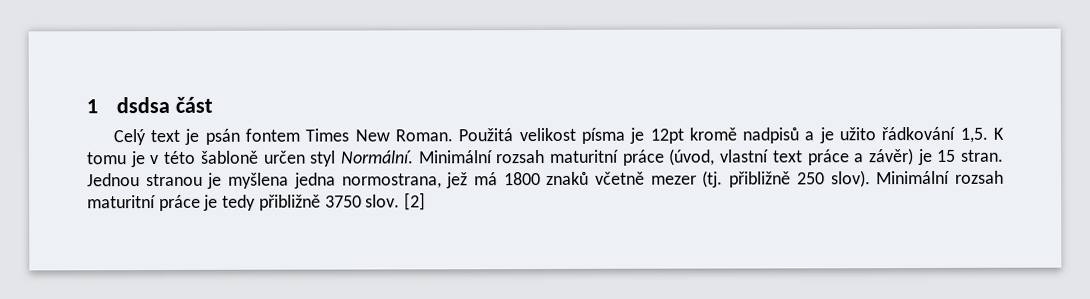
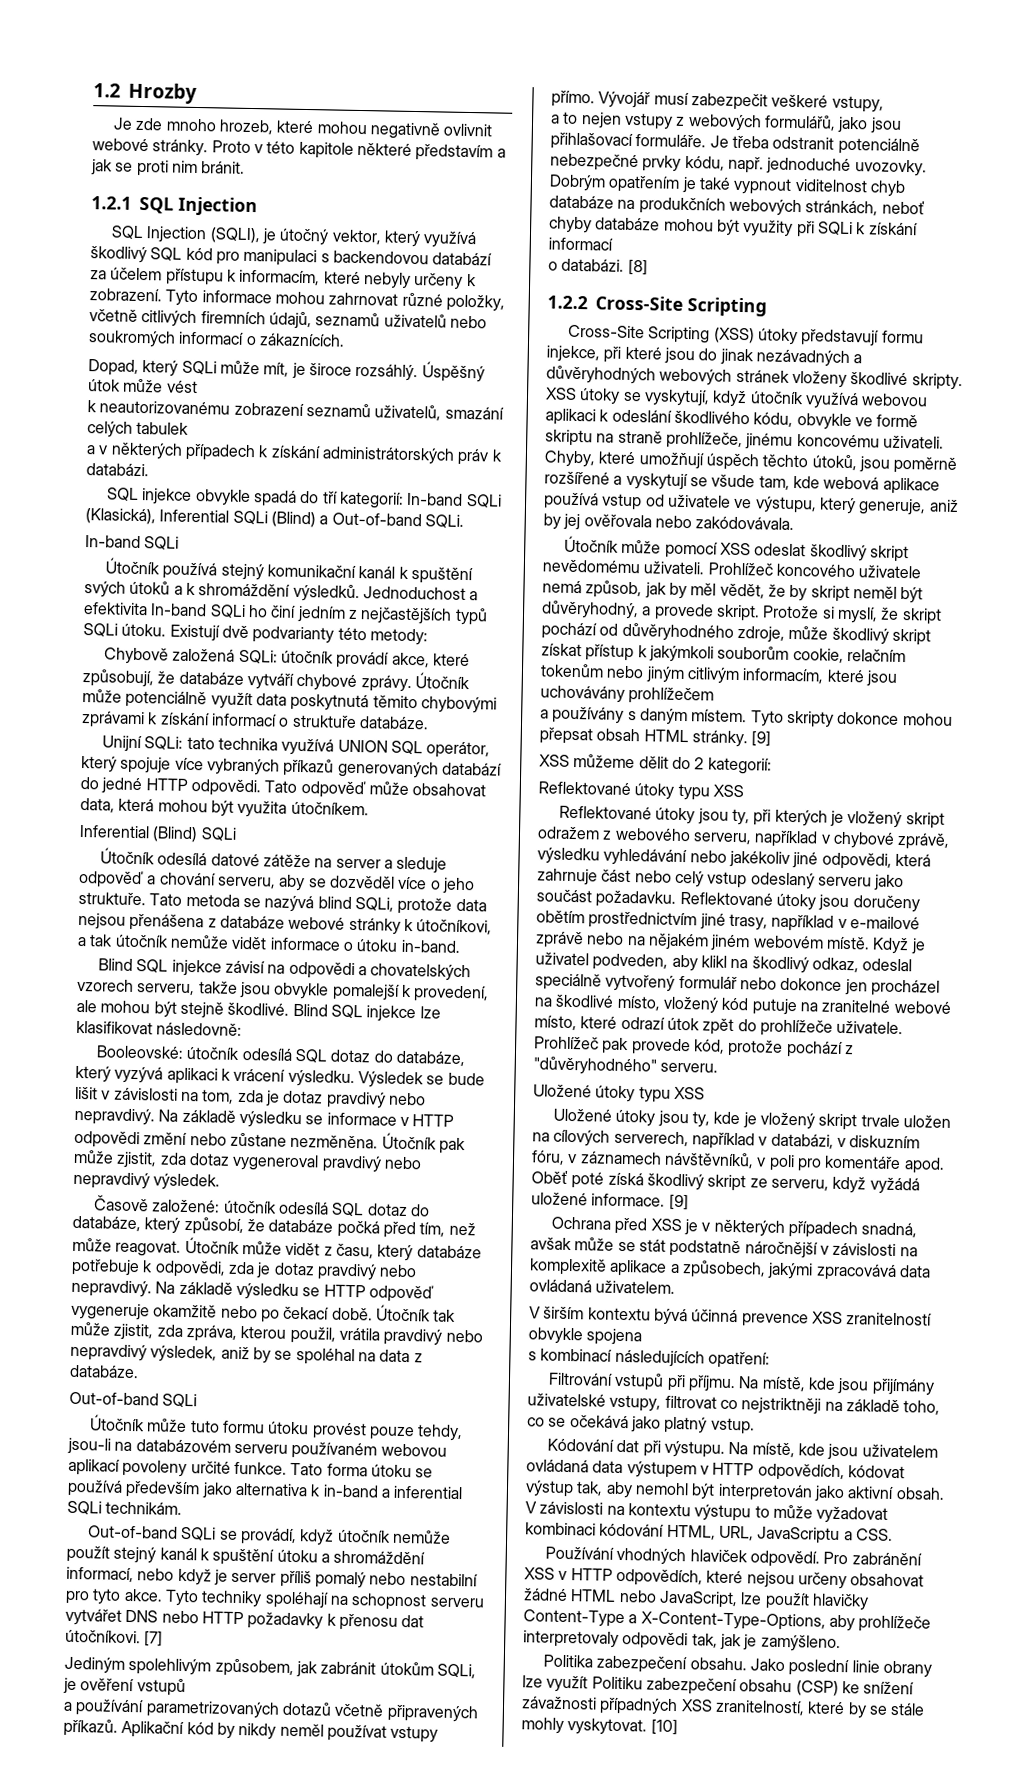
[86,96,214,114] [112,126,1004,146] [87,148,1005,168] [87,170,1005,189] [87,192,427,212] 1 dsdsa část // Celý text je psán fontem Times New Roman. Použitá velikost písma je 12pt kromě nadpisů a je užito řádkování 1,5. K tomu je v této šabloně určen styl Normální. Minimální rozsah maturitní práce (úvod, vlastní text práce a závěr) je 15 stran. Jednou stranou je myšlena jedna normostrana, jež má 1800 znaků včetně mezer (tj. přibližně 250 slov). Minimální rozsah maturitní práce je tedy přibližně 3750 slov. [2] -> [93,82,197,104] [113,117,493,140] [92,138,506,162] [90,159,246,177] [91,196,258,217] [111,225,478,249] [90,246,493,267] [90,267,477,290] [89,288,505,312] [89,309,487,330] [88,330,345,348] [88,359,485,383] [88,378,198,394] [87,400,504,421] [87,421,190,438] [86,442,503,466] [86,463,149,477] [107,487,502,509] [85,508,464,528] [85,535,180,550] [105,557,474,585] [84,580,479,603] [83,602,488,626] [83,623,428,646] [104,647,471,669] [82,668,470,693] [82,688,497,714] [81,710,429,730] [102,735,491,759] [81,755,502,779] [80,776,487,799] [80,797,369,818] [79,824,237,843] [100,847,448,874] [78,869,475,895] [78,891,487,915] [78,912,493,935] [77,934,461,953] [98,958,472,982] [77,978,490,1003] [76,999,441,1023] [76,1020,243,1036] [96,1045,466,1067] [75,1065,485,1089] [75,1086,426,1109] [74,1107,455,1129] [74,1130,466,1155] [73,1149,422,1173] [73,1171,221,1191] [94,1194,431,1217] [72,1215,476,1239] [72,1236,482,1262] [71,1258,418,1281] [71,1279,434,1303] [71,1302,457,1323] [70,1321,483,1346] [70,1343,423,1366] [69,1364,139,1379] [69,1391,198,1408] [89,1414,464,1442] [67,1437,447,1460] [68,1458,434,1478] [67,1479,464,1500] [67,1500,183,1515] [88,1525,452,1546] [66,1545,426,1566] [66,1566,478,1589] [65,1588,484,1611] [65,1608,425,1631] [65,1629,164,1647] [64,1656,476,1679] [63,1677,186,1697] [63,1699,478,1723] [63,1718,439,1743] [551,90,884,113] [551,111,902,134] [550,132,920,156] [550,153,927,177] [549,174,906,197] [549,195,925,217] [549,216,918,238] [548,237,613,251] [548,258,648,276] [547,295,767,317] [568,324,924,347] [546,345,863,367] [546,365,963,391] [545,387,929,410] [545,408,919,431] [545,429,944,450] [544,450,958,474] [544,471,940,495] [543,492,959,516] [543,513,795,531] [564,535,910,563] [542,559,922,579] [542,580,924,604] [541,600,942,625] [541,622,931,646] [541,643,906,663] [540,663,898,687] [540,685,715,705] [540,706,953,728] [539,727,772,748] [539,754,772,775] [538,781,744,801] [559,805,945,829] [537,826,951,850] [537,847,931,870] [537,868,905,892] [536,889,920,913] [536,910,920,932] [535,931,926,955] [535,952,913,974] [535,973,940,997] [534,994,951,1016] [534,1015,904,1037] [534,1036,854,1058] [533,1056,719,1076] [533,1084,705,1103] [553,1108,952,1131] [532,1129,921,1150] [531,1150,945,1174] [531,1170,920,1195] [531,1192,689,1211] [551,1216,918,1239] [530,1237,918,1259] [529,1258,931,1281] [529,1279,676,1294] [529,1306,933,1328] [528,1327,643,1346] [528,1348,770,1369] [548,1372,935,1396] [527,1393,941,1415] [527,1415,755,1435] [547,1438,938,1461] [526,1459,905,1482] [525,1480,945,1503] [525,1501,889,1524] [525,1522,893,1545] [545,1546,922,1568] [524,1567,925,1590] [523,1588,869,1611] [523,1609,932,1633] [523,1630,841,1653] [543,1654,933,1678] [522,1675,915,1697] [521,1696,926,1719] [521,1717,678,1736] 1.2 Hrozby // Je zde mnoho hrozeb, které mohou negativně ovlivnit webové stránky. Proto v této kapitole některé představím a jak se proti nim bránit. // 1.2.1 SQL Injection // SQL Injection (SQLI), je útočný vektor, který využívá škodlivý SQL kód pro manipulaci s backendovou databází za účelem přístupu k informacím, které nebyly určeny k zobrazení. Tyto informace mohou zahrnovat různé položky, včetně citlivých firemních údajů, seznamů uživatelů nebo soukromých informací o zákaznících. // Dopad, který SQLi může mít, je široce rozsáhlý. Úspěšný útok může vést // k neautorizovanému zobrazení seznamů uživatelů, smazání celých tabulek // a v některých případech k získání administrátorských práv k databázi. // SQL injekce obvykle spadá do tří kategorií: In-band SQLi (Klasická), Inferential SQLi (Blind) a Out-of-band SQLi. // In-band SQLi // Útočník používá stejný komunikační kanál k spuštění svých útoků a k shromáždění výsledků. Jednoduchost a efektivita In-band SQLi ho činí jedním z nejčastějších typů SQLi útoku. Existují dvě podvarianty této metody: // Chybově založená SQLi: útočník provádí akce, které způsobují, že databáze vytváří chybové zprávy. Útočník může potenciálně využít data poskytnutá těmito chybovými zprávami k získání informací o struktuře databáze. // Unijní SQLi: tato technika využívá UNION SQL operátor, který spojuje více vybraných příkazů generovaných databází do jedné HTTP odpovědi. Tato odpověď může obsahovat data, která mohou být využita útočníkem. // Inferential (Blind) SQLi // Útočník odesílá datové zátěže na server a sleduje odpověď a chování serveru, aby se dozvěděl více o jeho struktuře. Tato metoda se nazývá blind SQLi, protože data nejsou přenášena z databáze webové stránky k útočníkovi, a tak útočník nemůže vidět informace o útoku in-band. // Blind SQL injekce závisí na odpovědi a chovatelských vzorech serveru, takže jsou obvykle pomalejší k provedení, ale mohou být stejně škodlivé. Blind SQL injekce lze klasifikovat následovně: // Booleovské: útočník odesílá SQL dotaz do databáze, který vyzývá aplikaci k vrácení výsledku. Výsledek se bude lišit v závislosti na tom, zda je dotaz pravdivý nebo nepravdivý. Na základě výsledku se informace v HTTP odpovědi změní nebo zůstane nezměněna. Útočník pak může zjistit, zda dotaz vygeneroval pravdivý nebo nepravdivý výsledek. // Časově založené: útočník odesílá SQL dotaz do databáze, který způsobí, že databáze počká před tím, než může reagovat. Útočník může vidět z času, který databáze potřebuje k odpovědi, zda je dotaz pravdivý nebo nepravdivý. Na základě výsledku se HTTP odpověď vygeneruje okamžitě nebo po čekací době. Útočník tak může zjistit, zda zpráva, kterou použil, vrátila pravdivý nebo nepravdivý výsledek, aniž by se spoléhal na data z databáze. // Out-of-band SQLi // Útočník může tuto formu útoku provést pouze tehdy, jsou-li na databázovém serveru používaném webovou aplikací povoleny určité funkce. Tato forma útoku se používá především jako alternativa k in-band a inferential SQLi technikám. // Out-of-band SQLi se provádí, když útočník nemůže použít stejný kanál k spuštění útoku a shromáždění informací, nebo když je server příliš pomalý nebo nestabilní pro tyto akce. Tyto techniky spoléhají na schopnost serveru vytvářet DNS nebo HTTP požadavky k přenosu dat útočníkovi. [7] // Jediným spolehlivým způsobem, jak zabránit útokům SQLi, je ověření vstupů // a používání parametrizovaných dotazů včetně připravených příkazů. Aplikační kód by nikdy neměl používat vstupy přímo. Vývojář musí zabezpečit veškeré vstupy, // a to nejen vstupy z webových formulářů, jako jsou přihlašovací formuláře. Je třeba odstranit potenciálně nebezpečné prvky kódu, např. jednoduché uvozovky. Dobrým opatřením je také vypnout viditelnost chyb databáze na produkčních webových stránkách, neboť chyby databáze mohou být využity při SQLi k získání informací // o databázi. [8] // 1.2.2 Cross-Site Scripting // Cross-Site Scripting (XSS) útoky představují formu injekce, při které jsou do jinak nezávadných a důvěryhodných webových stránek vloženy škodlivé skripty. XSS útoky se vyskytují, když útočník využívá webovou aplikaci k odeslání škodlivého kódu, obvykle ve formě skriptu na straně prohlížeče, jinému koncovému uživateli. Chyby, které umožňují úspěch těchto útoků, jsou poměrně rozšířené a vyskytují se všude tam, kde webová aplikace používá vstup od uživatele ve výstupu, který generuje, aniž by jej ověřovala nebo zakódovávala. // Útočník může pomocí XSS odeslat škodlivý skript nevědomému uživateli. Prohlížeč koncového uživatele nemá způsob, jak by měl vědět, že by skript neměl být důvěryhodný, a provede skript. Protože si myslí, že skript pochází od důvěryhodného zdroje, může škodlivý skript získat přístup k jakýmkoli souborům cookie, relačním tokenům nebo jiným citlivým informacím, které jsou uchovávány prohlížečem // a používány s daným místem. Tyto skripty dokonce mohou přepsat obsah HTML stránky. [9] // XSS můžeme dělit do 2 kategorií: // Reflektované útoky typu XSS // Reflektované útoky jsou ty, při kterých je vložený skript odražem z webového serveru, například v chybové zprávě, výsledku vyhledávání nebo jakékoliv jiné odpovědi, která zahrnuje část nebo celý vstup odeslaný serveru jako součást požadavku. Reflektované útoky jsou doručeny obětím prostřednictvím jiné trasy, například v e-mailové zprávě nebo na nějakém jiném webovém místě. Když je uživatel podveden, aby klikl na škodlivý odkaz, odeslal speciálně vytvořený formulář nebo dokonce jen procházel na škodlivé místo, vložený kód putuje na zranitelné webové místo, které odrazí útok zpět do prohlížeče uživatele. Prohlížeč pak provede kód, protože pochází z "důvěryhodného" serveru. // Uložené útoky typu XSS // Uložené útoky jsou ty, kde je vložený skript trvale uložen na cílových serverech, například v databázi, v diskuzním fóru, v záznamech návštěvníků, v poli pro komentáře apod. Oběť poté získá škodlivý skript ze serveru, když vyžádá uložené informace. [9] // Ochrana před XSS je v některých případech snadná, avšak může se stát podstatně náročnější v závislosti na komplexitě aplikace a způsobech, jakými zpracovává data ovládaná uživatelem. // V širším kontextu bývá účinná prevence XSS zranitelností obvykle spojena // s kombinací následujících opatření: // Filtrování vstupů při příjmu. Na místě, kde jsou přijímány uživatelské vstupy, filtrovat co nejstriktněji na základě toho, co se očekává jako platný vstup. // Kódování dat při výstupu. Na místě, kde jsou uživatelem ovládaná data výstupem v HTTP odpovědích, kódovat výstup tak, aby nemohl být interpretován jako aktivní obsah. V závislosti na kontextu výstupu to může vyžadovat kombinaci kódování HTML, URL, JavaScriptu a CSS. // Používání vhodných hlaviček odpovědí. Pro zabránění XSS v HTTP odpovědích, které nejsou určeny obsahovat žádné HTML nebo JavaScript, lze použít hlavičky Content-Type a X-Content-Type-Options, aby prohlížeče interpretovaly odpovědi tak, jak je zamýšleno. // Politika zabezpečení obsahu. Jako poslední linie obrany lze využít Politiku zabezpečení obsahu (CSP) ke snížení závažnosti případných XSS zranitelností, které by se stále mohly vyskytovat. [10]

